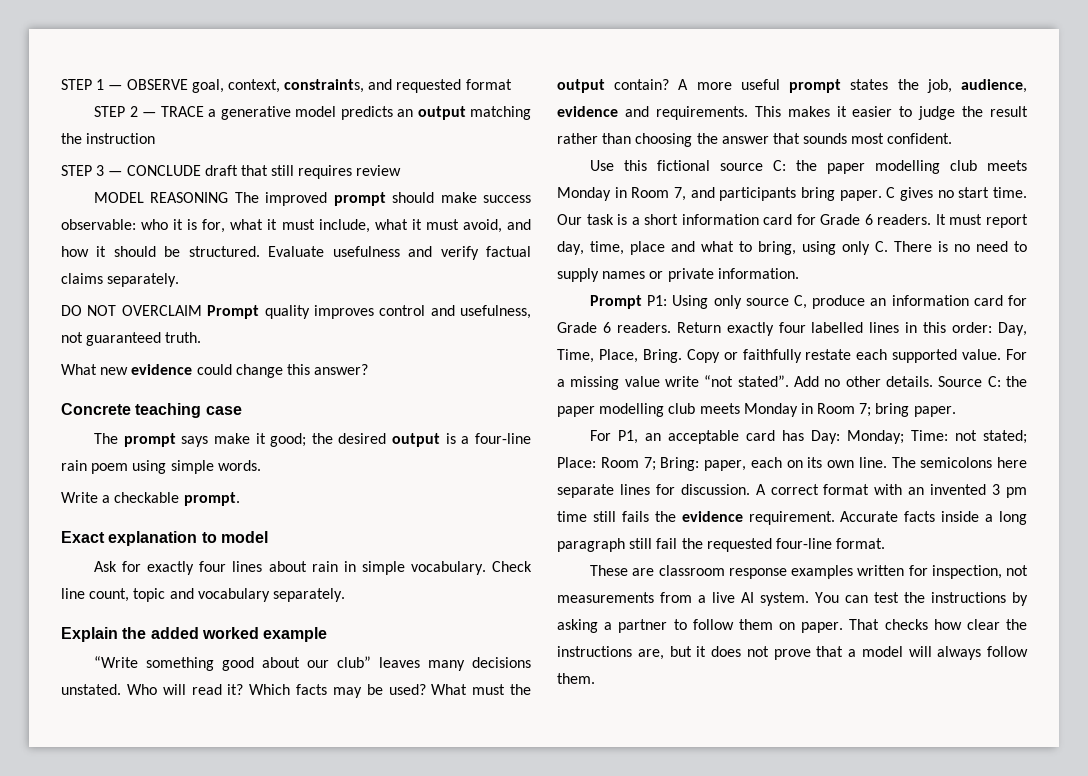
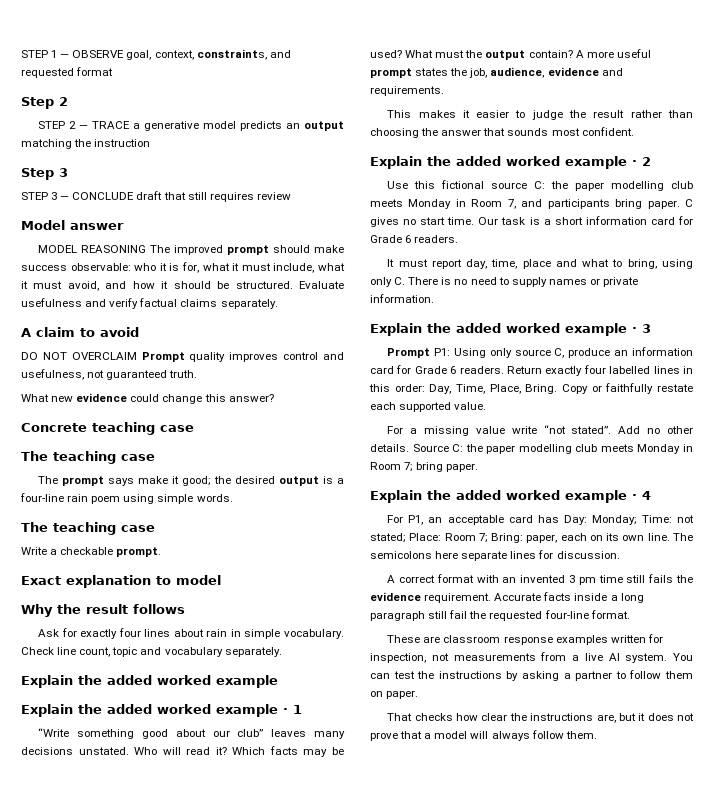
(512, 84) none -> [21,97,68,109] // Step 2
(156, 138) none -> [21,168,68,180] // Step 3
(402, 170) none -> [21,220,124,230] // Model answer
(180, 280) none -> [21,327,139,337] // A claim to avoid
(242, 410) none -> [21,451,155,464] // The teaching case
(261, 465) none -> [21,522,155,535] // The teaching case
(268, 537) none -> [21,604,185,617] // Why the result follows
(328, 634) none -> [21,704,302,717] // Explain the added worked example · 1
(748, 113) none -> (444, 91) //
(953, 138) none -> [370,156,651,169] // Explain the added worked example · 2
(932, 219) none -> (459, 239) //
(799, 273) none -> [370,323,651,336] // Explain the added worked example · 3
(1002, 354) none -> (487, 406) //
(956, 411) none -> [370,490,651,503] // Explain the added worked example · 4
(750, 489) none -> (620, 555) //
(844, 627) none -> (419, 694) //

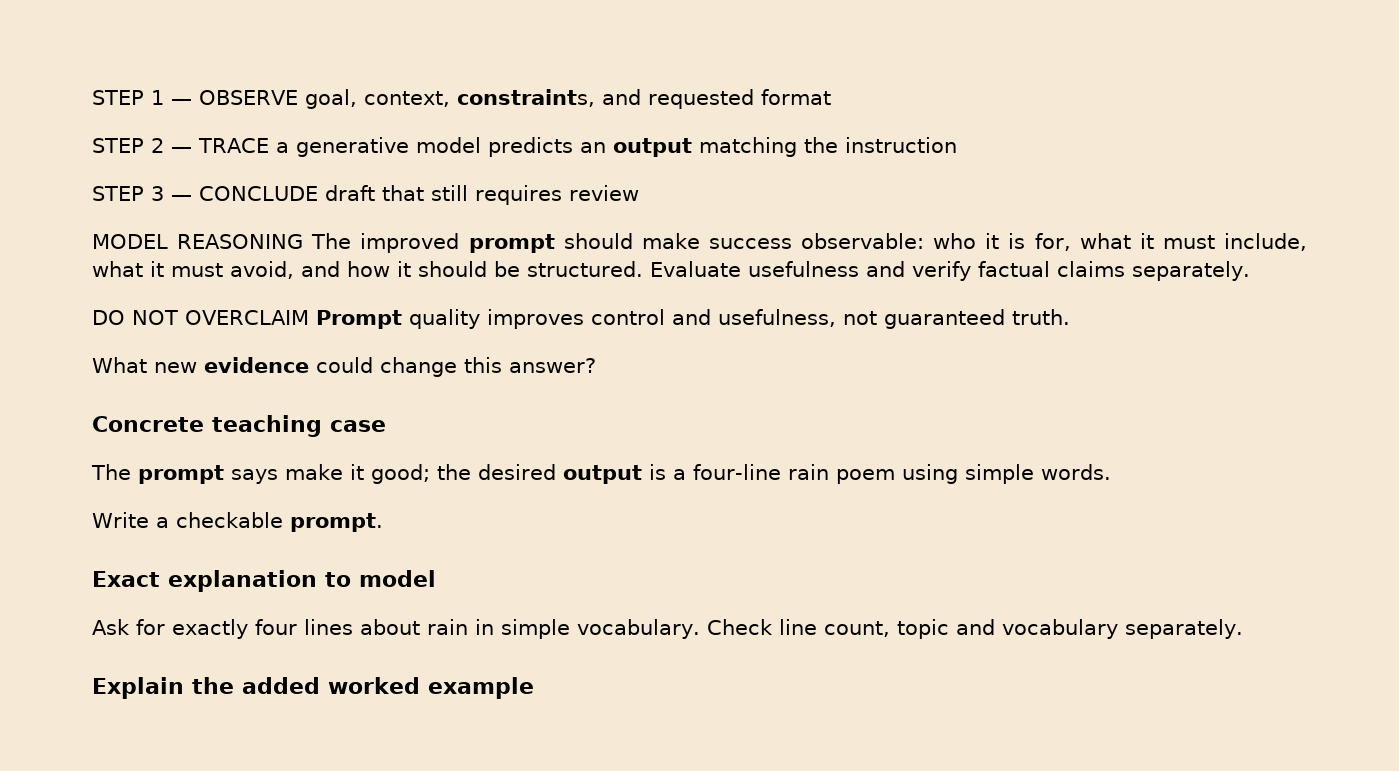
[21,97,68,109] // Step 2 -> (831, 97) none
[21,168,68,180] // Step 3 -> (957, 145) none
[21,220,124,230] // Model answer -> (639, 193) none
[21,327,139,337] // A claim to avoid -> (1250, 271) none
[21,451,155,464] // The teaching case -> (386, 426) none
[21,522,155,535] // The teaching case -> (1111, 472) none
[21,604,185,617] // Why the result follows -> (436, 578) none
[21,704,302,717] [38,728,345,739] [21,746,344,757] [370,49,651,60] [370,67,623,78] [370,86,444,96] [387,110,693,120] [370,127,634,138] [370,156,651,169] [387,180,693,191] [370,199,693,209] [370,216,693,227] [370,235,459,243] [387,259,693,269] [370,277,639,287] [370,294,434,303] [370,323,651,336] [387,347,693,358] [370,365,693,376] [369,383,693,394] [370,402,487,412] [387,425,693,436] [370,444,693,454] [370,462,479,472] [370,490,651,503] [387,515,694,525] [370,533,693,543] [370,550,620,561] [387,574,693,585] [370,592,644,603] [370,610,630,621] [387,634,663,645] [370,652,693,663] [370,670,693,681] [370,690,419,699] [387,713,694,723] [370,730,597,741] // Explain the added worked example · 1 // “Write something good about our club” leaves many decisions unstated. Who will read it? Which facts may be used? What must the output contain? A more useful prompt states the job, audience, evidence and requirements. // This makes it easier to judge the result rather than choosing the answer that sounds most confident. // Explain the added worked example · 2 // Use this fictional source C: the paper modelling club meets Monday in Room 7, and participants bring paper. C gives no start time. Our task is a short information card for Grade 6 readers. // It must report day, time, place and what to bring, using only C. There is no need to supply names or private information. // Explain the added worked example · 3 // Prompt P1: Using only source C, produce an information card for Grade 6 readers. Return exactly four labelled lines in this order: Day, Time, Place, Bring. Copy or faithfully restate each supported value. // For a missing value write “not stated”. Add no other details. Source C: the paper modelling club meets Monday in Room 7; bring paper. // Explain the added worked example · 4 // For P1, an acceptable card has Day: Monday; Time: not stated; Place: Room 7; Bring: paper, each on its own line. The semicolons here separate lines for discussion. // A correct format with an invented 3 pm time still fails the evidence requirement. Accurate facts inside a long paragraph still fail the requested four-line format. // These are classroom response examples written for inspection, not measurements from a live AI system. You can test the instructions by asking a partner to follow them on paper. // That checks how clear the instructions are, but it does not prove that a model will always follow them. -> (534, 688) none

